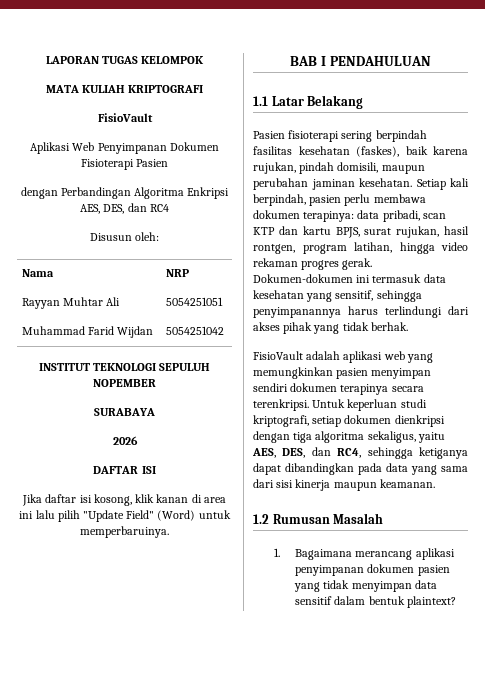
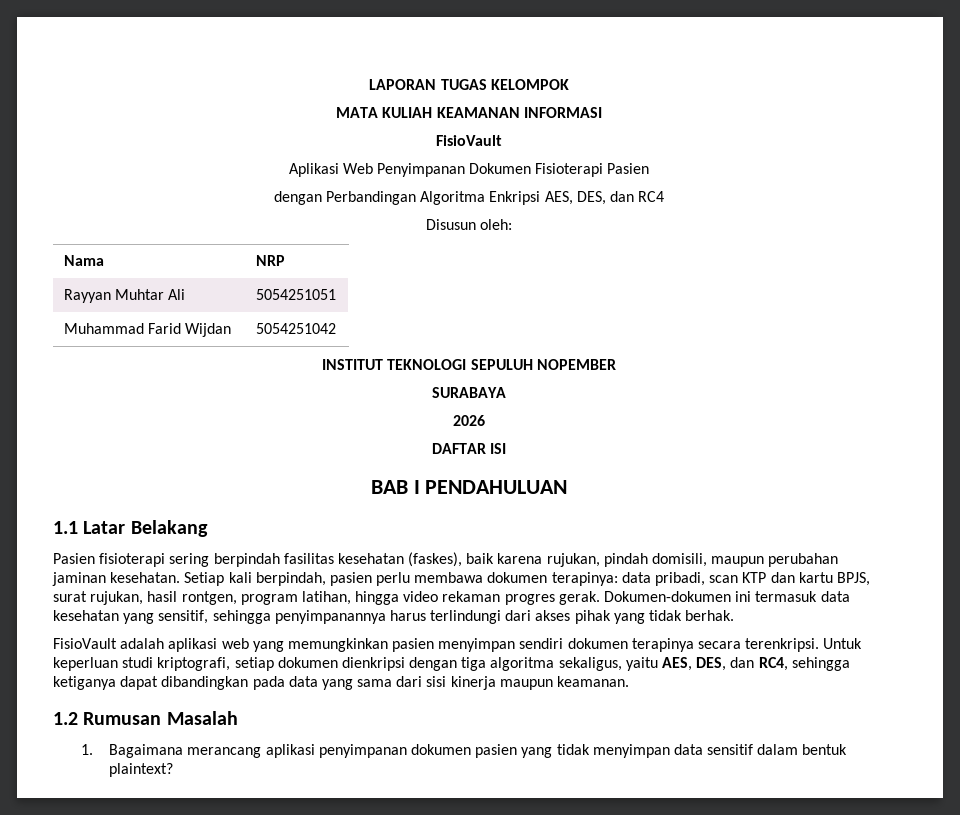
[128,85,204,93] KRIPTOGRAFI -> [436,107,602,118] KEAMANAN INFORMASI
[22,494,226,506] [19,510,231,522] [80,526,169,538] // Jika daftar isi kosong, klik kanan di area ini lalu pilih "Update Field" (Word) untuk memperbaruinya. -> (507, 448) none

